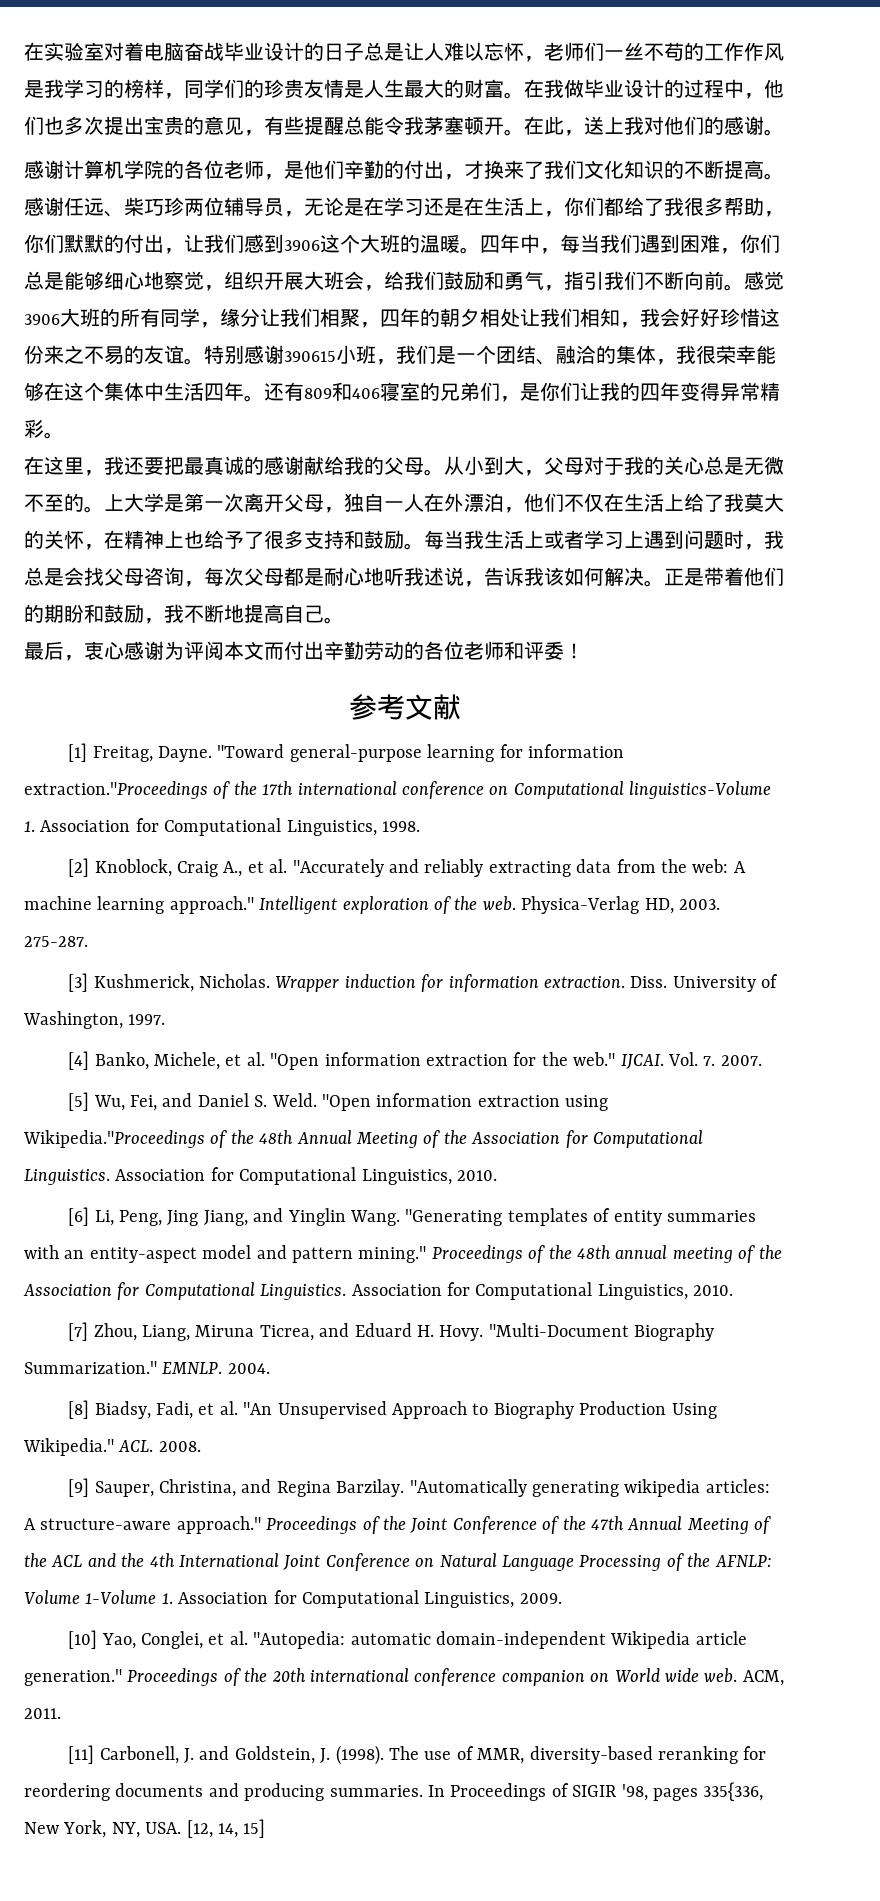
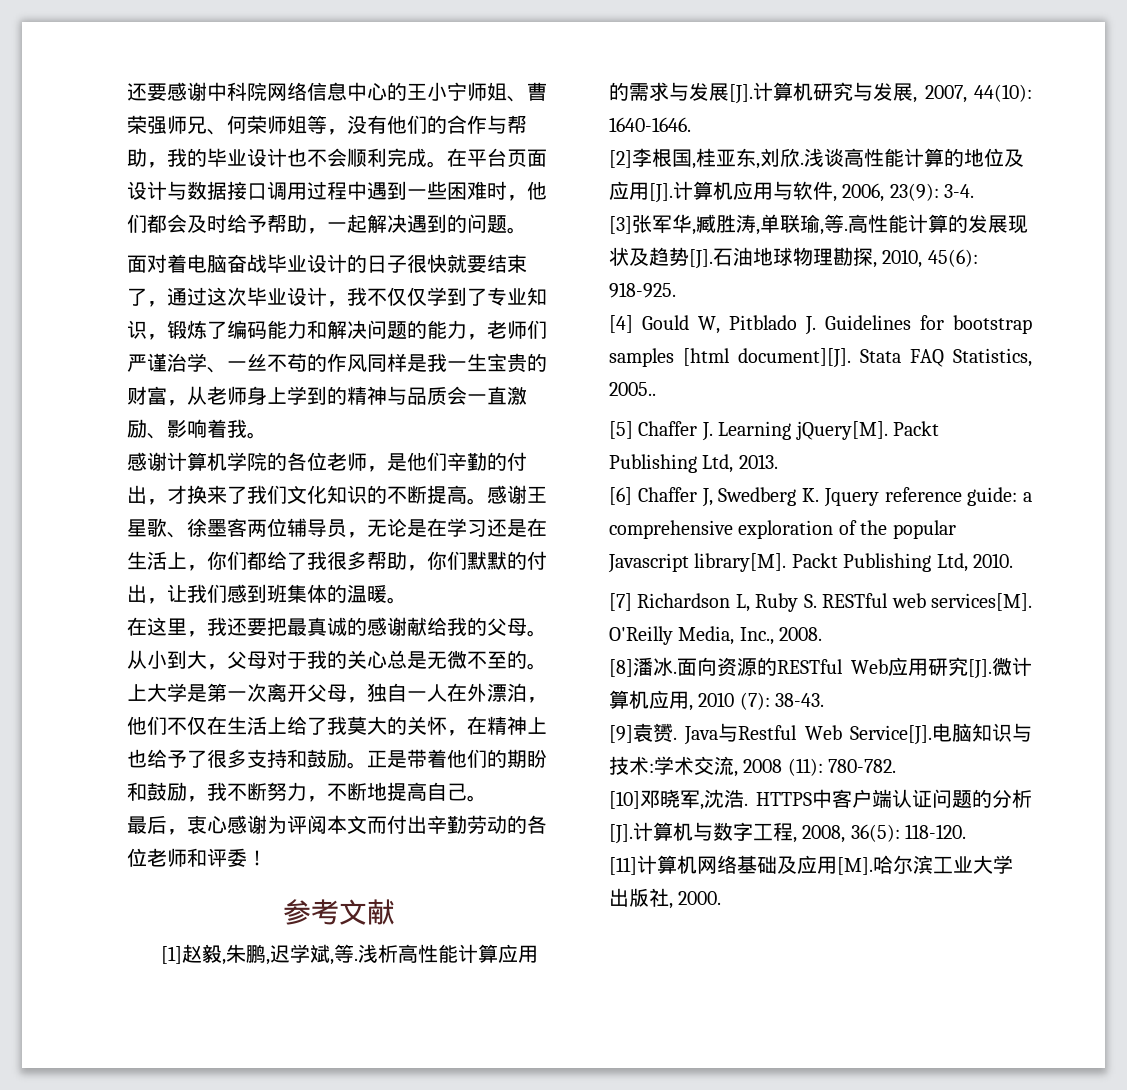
[24,42,104,61] 在实验室 -> [127,82,547,102] [127,115,527,135] [127,148,547,168] [127,181,547,201] [127,214,527,234] [127,255,147,273] 还要感谢中科院网络信息中心的王小宁师姐、曹荣强师兄、何荣师姐等，没有他们的合作与帮助，我的毕业设计也不会顺利完成。在平台页面设计与数据接口调用过程中遇到一些困难时，他们都会及时给予帮助，一起解决遇到的问题。 // 面
[364,42,784,62] [24,79,784,99] [24,116,764,136] 总是让人难以忘怀，老师们一丝不苟的工作作风是我学习的榜样，同学们的珍贵友情是人生最大的财富。在我做毕业设计的过程中，他们也多次提出宝贵的意见，有些提醒总能令我茅塞顿开。在此，送上我对他们的感谢 -> [407,254,527,273] [127,287,547,307] [127,320,547,340] [127,353,547,373] [127,386,527,406] [127,419,247,439] 很快就要结束了，通过这次毕业设计，我不仅仅学到了专业知识，锻炼了编码能力和解决问题的能力，老师们严谨治学、一丝不苟的作风同样是我一生宝贵的财富，从老师身上学到的精神与品质会一直激励、影响着我
[64,197,184,217] 任远、柴巧珍 -> [527,486,547,503] [127,518,247,538] 王星歌、徐墨客
[284,234,400,253] 3906这个大班 -> [267,584,327,603] 班集体
[480,234,780,254] [24,271,784,291] [24,308,780,328] [24,345,776,365] [24,382,780,402] [24,419,64,439] 四年中，每当我们遇到困难，你们总是能够细心地察觉，组织开展大班会，给我们鼓励和勇气，指引我们不断向前。感觉3906大班的所有同学，缘分让我们相聚，四年的朝夕相处让我们相知，我会好好珍惜这份来之不易的友谊。特别感谢390615小班，我们是一个团结、融洽的集体，我很荣幸能够在这个集体中生活四年。还有809和406寝室的兄弟们，是你们让我的四年变得异常精彩。 -> (407, 600) none
[424,530,784,550] [24,567,664,587] 每当我生活上或者学习上遇到问题时，我总是会找父母咨询，每次父母都是耐心地听我述说，告诉我该如何解决。 -> (367, 765) none
(224, 613) none -> [267,782,367,802] 努力，不断
[92,744,624,762] [24,781,772,799] [24,818,420,836] [68,858,746,877] [24,896,720,914] [24,936,88,947] [68,973,779,992] [23,1011,166,1029] [68,1051,762,1070] [68,1092,609,1111] [23,1130,703,1148] [24,1167,497,1185] [68,1207,756,1226] [24,1245,782,1263] [23,1282,734,1300] [68,1322,715,1341] [24,1361,270,1374] [68,1400,717,1419] [23,1438,201,1456] [68,1478,770,1497] [24,1516,772,1534] [24,1553,772,1571] [24,1590,562,1608] [68,1630,747,1649] [24,1668,784,1686] [24,1708,61,1719] [68,1745,767,1765] [24,1782,764,1801] [24,1819,266,1838] Freitag, Dayne. "Toward general-purpose learning for information extraction."Proceedings of the 17th international conference on Computational linguistics-Volume 1. Association for Computational Linguistics, 1998. // [2] Knoblock, Craig A., et al. "Accurately and reliably extracting data from the web: A machine learning approach." Intelligent exploration of the web. Physica-Verlag HD, 2003. 275-287. // [3] Kushmerick, Nicholas. Wrapper induction for information extraction. Diss. University of Washington, 1997. // [4] Banko, Michele, et al. "Open information extraction for the web." IJCAI. Vol. 7. 2007. // [5] Wu, Fei, and Daniel S. Weld. "Open information extraction using Wikipedia."Proceedings of the 48th Annual Meeting of the Association for Computational Linguistics. Association for Computational Linguistics, 2010. // [6] Li, Peng, Jing Jiang, and Yinglin Wang. "Generating templates of entity summaries with an entity-aspect model and pattern mining." Proceedings of the 48th annual meeting of the Association for Computational Linguistics. Association for Computational Linguistics, 2010. // [7] Zhou, Liang, Miruna Ticrea, and Eduard H. Hovy. "Multi-Document Biography Summarization." EMNLP. 2004. // [8] Biadsy, Fadi, et al. "An Unsupervised Approach to Biography Production Using Wikipedia." ACL. 2008. // [9] Sauper, Christina, and Regina Barzilay. "Automatically generating wikipedia articles: A structure-aware approach." Proceedings of the Joint Conference of the 47th Annual Meeting of the ACL and the 4th International Joint Conference on Natural Language Processing of the AFNLP: Volume 1-Volume 1. Association for Computational Linguistics, 2009. // [10] Yao, Conglei, et al. "Autopedia: automatic domain-independent Wikipedia article generation." Proceedings of the 20th international conference companion on World wide web. ACM, 2011. // [11] Carbonell, J. and Goldstein, J. (1998). The use of MMR, diversity-based reranking for reordering documents and producing summaries. In Proceedings of SIGIR '98, pages 335{336, New York, NY, USA. [12, 14, 15] -> [182,944,539,965] [609,82,1032,104] [609,117,691,132] [609,148,1024,169] [609,181,975,203] [609,214,1028,235] [609,247,978,269] [609,282,676,298] [609,315,1032,335] [609,348,1032,368] [609,382,656,396] [609,421,939,441] [609,454,778,473] [609,487,1032,507] [609,520,956,539] [608,553,1013,573] [609,593,1032,612] [609,626,823,645] [609,657,1032,679] [609,690,825,711] [609,723,1032,745] [609,756,897,777] [609,789,1032,810] [609,822,967,844] [609,855,1013,875] [609,888,722,909] 赵毅,朱鹏,迟学斌,等.浅析高性能计算应用的需求与发展[J].计算机研究与发展, 2007, 44(10): 1640-1646. // [2]李根国,桂亚东,刘欣.浅谈高性能计算的地位及应用[J].计算机应用与软件, 2006, 23(9): 3-4. // [3]张军华,臧胜涛,单联瑜,等.高性能计算的发展现状及趋势[J].石油地球物理勘探, 2010, 45(6): 918-925. // [4] Gould W, Pitblado J. Guidelines for bootstrap samples [html document][J]. Stata FAQ Statistics, 2005.. // [5] Chaffer J. Learning jQuery[M]. Packt Publishing Ltd, 2013. // [6] Chaffer J, Swedberg K. Jquery reference guide: a comprehensive exploration of the popular Javascript library[M]. Packt Publishing Ltd, 2010. // [7] Richardson L, Ruby S. RESTful web services[M]. O'Reilly Media, Inc., 2008. // [8]潘冰.面向资源的RESTful Web应用研究[J].微计算机应用, 2010 (7): 38-43. // [9]袁赟. Java与Restful Web Service[J].电脑知识与技术:学术交流, 2008 (11): 780-782. // [10]邓晓军,沈浩. HTTPS中客户端认证问题的分析[J].计算机与数字工程, 2008, 36(5): 118-120. // [11]计算机网络基础及应用[M].哈尔滨工业大学出版社, 2000.

